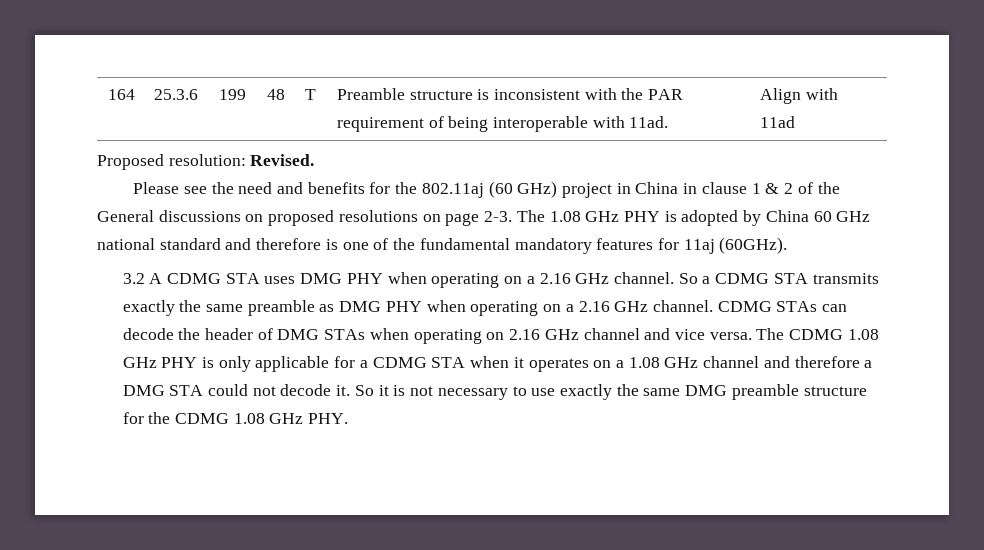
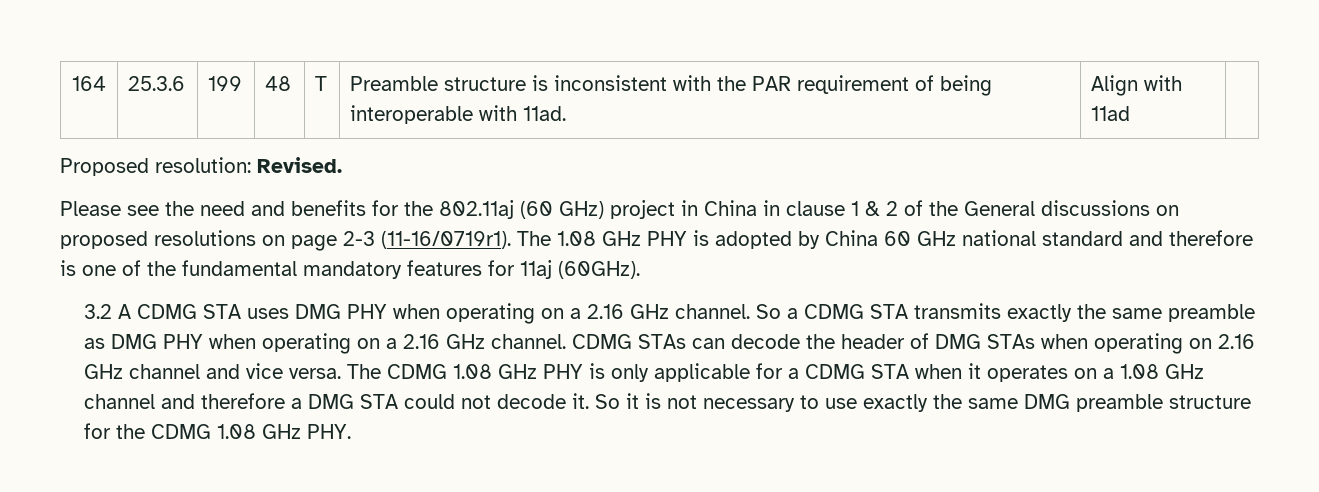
[484,211,513,222] 2-3. -> [343,231,511,249] 2-3 (11-16/0719r1).

